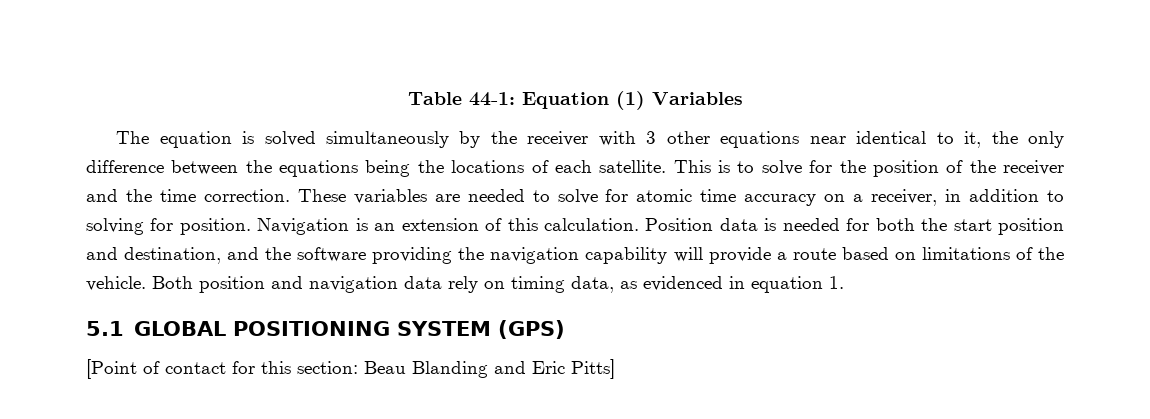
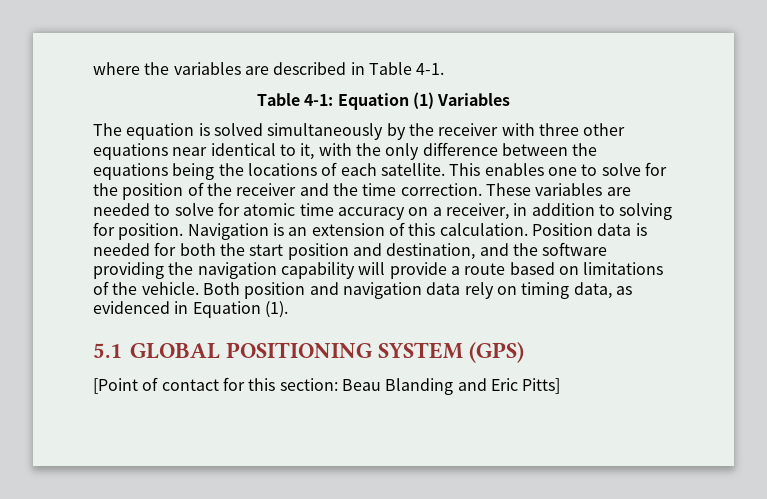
[407,92,515,106] Table 44-1: -> [93,62,445,75] [256,93,334,106] where the variables are described in Table 4-1. // Table 4-1:
[646,131,657,144] 3 -> [538,123,579,136] three
(982, 139) none -> [318,143,352,156] with
[718,160,731,173] is -> [484,163,577,176] enables one
[751,276,844,293] equation 1. -> [192,301,288,318] Equation (1).

